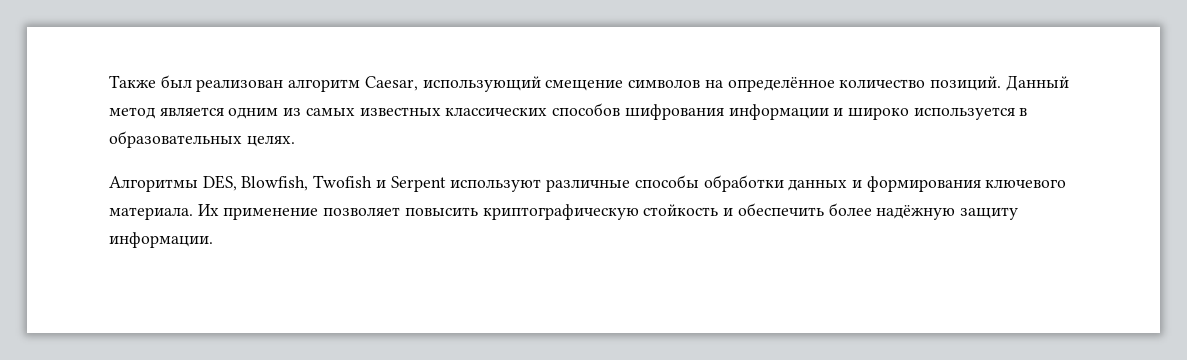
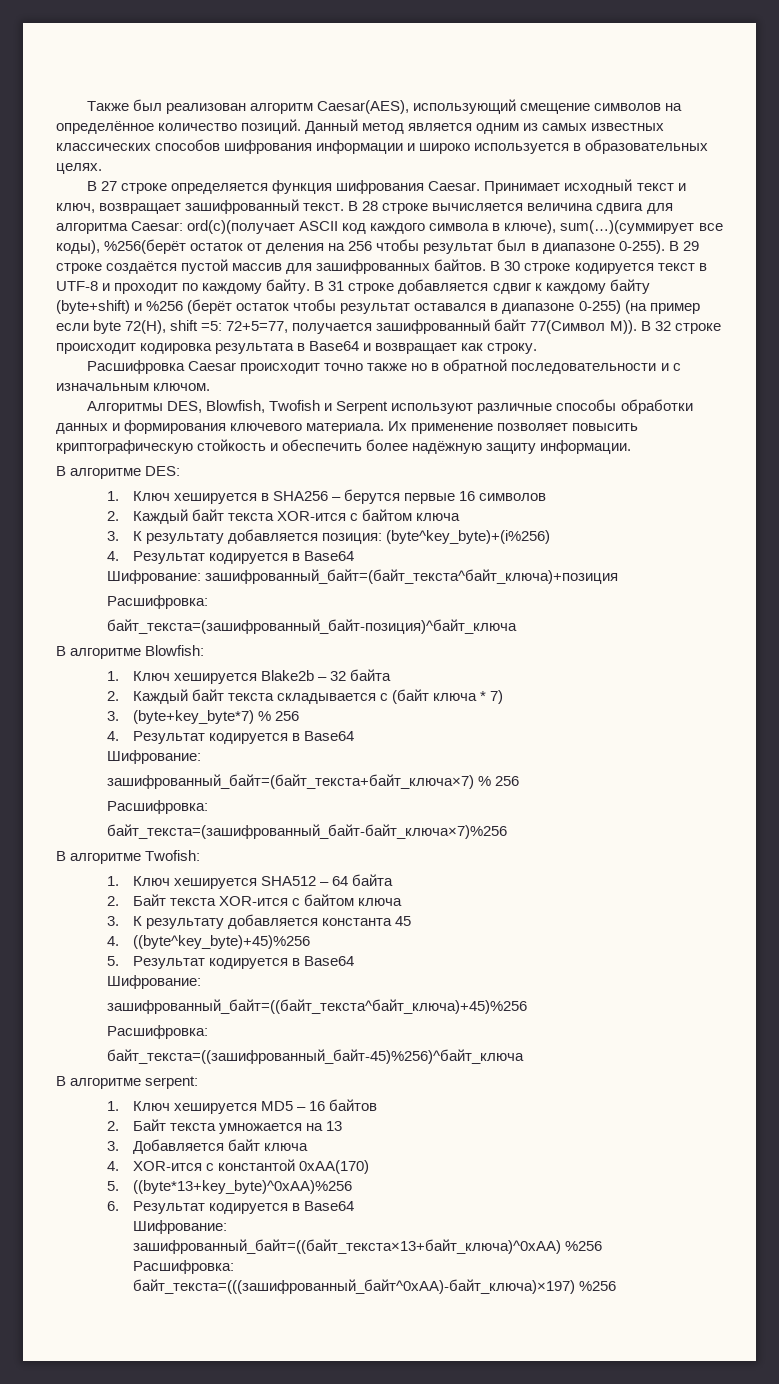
[364,76,418,91] Caesar, -> [317,100,410,114] Caesar(AES),
(295, 141) none -> [87,179,686,194] [56,199,673,214] [56,220,723,234] [56,239,699,254] [56,259,707,274] [56,279,650,294] [56,299,700,314] [56,319,721,334] [56,341,538,354] [87,359,681,374] [56,383,211,391] // В 27 строке определяется функция шифрования Caesar. Принимает исходный текст и ключ, возвращает зашифрованный текст. В 28 строке вычисляется величина сдвига для алгоритма Caesar: ord(c)(получает ASCII код каждого символа в ключе), sum(…)(суммирует все коды), %256(берёт остаток от деления на 256 чтобы результат был в диапазоне 0-255). В 29 строке создаётся пустой массив для зашифрованных байтов. В 30 строке кодируется текст в UTF-8 и проходит по каждому байту. В 31 строке добавляется сдвиг к каждому байту (byte+shift) и %256 (берёт остаток чтобы результат оставался в диапазоне 0-255) (на пример если byte 72(H), shift =5: 72+5=77, получается зашифрованный байт 77(Символ M)). В 32 строке происходит кодировка результата в Base64 и возвращает как строку. // Расшифровка Caesar происходит точно также но в обратной последовательности и с изначальным ключом.
(213, 240) none -> [56,466,181,479] [107,489,547,504] [107,509,461,524] [107,529,550,544] [107,551,354,564] [107,569,619,584] [107,595,209,609] [107,619,518,634] [56,645,205,659] [107,669,391,684] [107,689,504,704] [107,710,299,724] [107,731,354,744] [107,750,202,764] [107,774,520,789] [107,800,209,814] [107,824,508,839] [56,850,201,864] [107,874,393,889] [107,894,402,906] [107,914,411,929] [107,935,310,949] [107,956,354,969] [107,975,202,989] [107,999,528,1014] [107,1025,209,1039] [107,1049,525,1064] [56,1076,199,1089] [107,1099,377,1114] [107,1119,342,1134] [107,1139,308,1154] [107,1159,369,1174] [107,1180,352,1194] [107,1201,354,1214] [132,1220,227,1234] [132,1239,602,1254] [132,1260,234,1274] [132,1279,616,1294] // В алгоритме DES: // 1. Ключ хешируется в SHA256 – берутся первые 16 символов // 2. Каждый байт текста XOR-ится с байтом ключа // 3. К результату добавляется позиция: (byte^key_byte)+(i%256) // 4. Результат кодируется в Base64 // Шифрование: зашифрованный_байт=(байт_текста^байт_ключа)+позиция // Расшифровка: // байт_текста=(зашифрованный_байт-позиция)^байт_ключа // В алгоритме Blowfish: // 1. Ключ хешируется Blake2b – 32 байта // 2. Каждый байт текста складывается с (байт ключа * 7) // 3. (byte+key_byte*7) % 256 // 4. Результат кодируется в Base64 // Шифрование: // зашифрованный_байт=(байт_текста+байт_ключа×7) % 256 // Расшифровка: // байт_текста=(зашифрованный_байт-байт_ключа×7)%256 // В алгоритме Twofish: // 1. Ключ хешируется SHA512 – 64 байта // 2. Байт текста XOR-ится с байтом ключа // 3. К результату добавляется константа 45 // 4. ((byte^key_byte)+45)%256 // 5. Результат кодируется в Base64 // Шифрование: // зашифрованный_байт=((байт_текста^байт_ключа)+45)%256 // Расшифровка: // байт_текста=((зашифрованный_байт-45)%256)^байт_ключа // В алгоритме serpent: // 1. Ключ хешируется MD5 – 16 байтов // 2. Байт текста умножается на 13 // 3. Добавляется байт ключа // 4. XOR-ится с константой 0xAA(170) // 5. ((byte*13+key_byte)^0xAA)%256 // 6. Результат кодируется в Base64 // Шифрование: // зашифрованный_байт=((байт_текста×13+байт_ключа)^0xAA) %256 // Расшифровка: // байт_текста=(((зашифрованный_байт^0xAA)-байт_ключа)×197) %256

